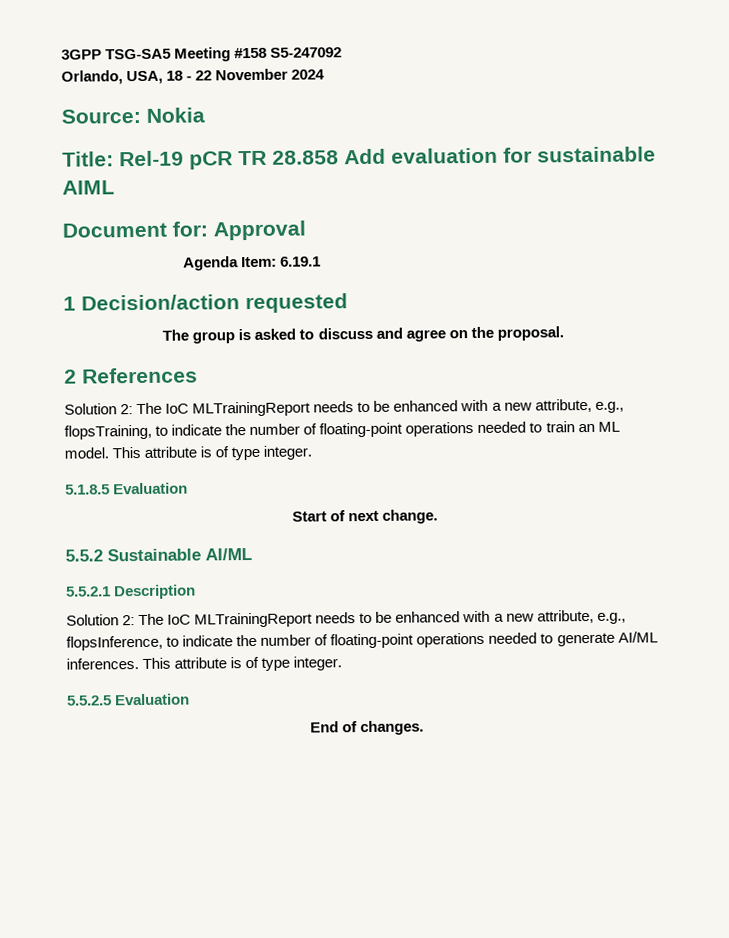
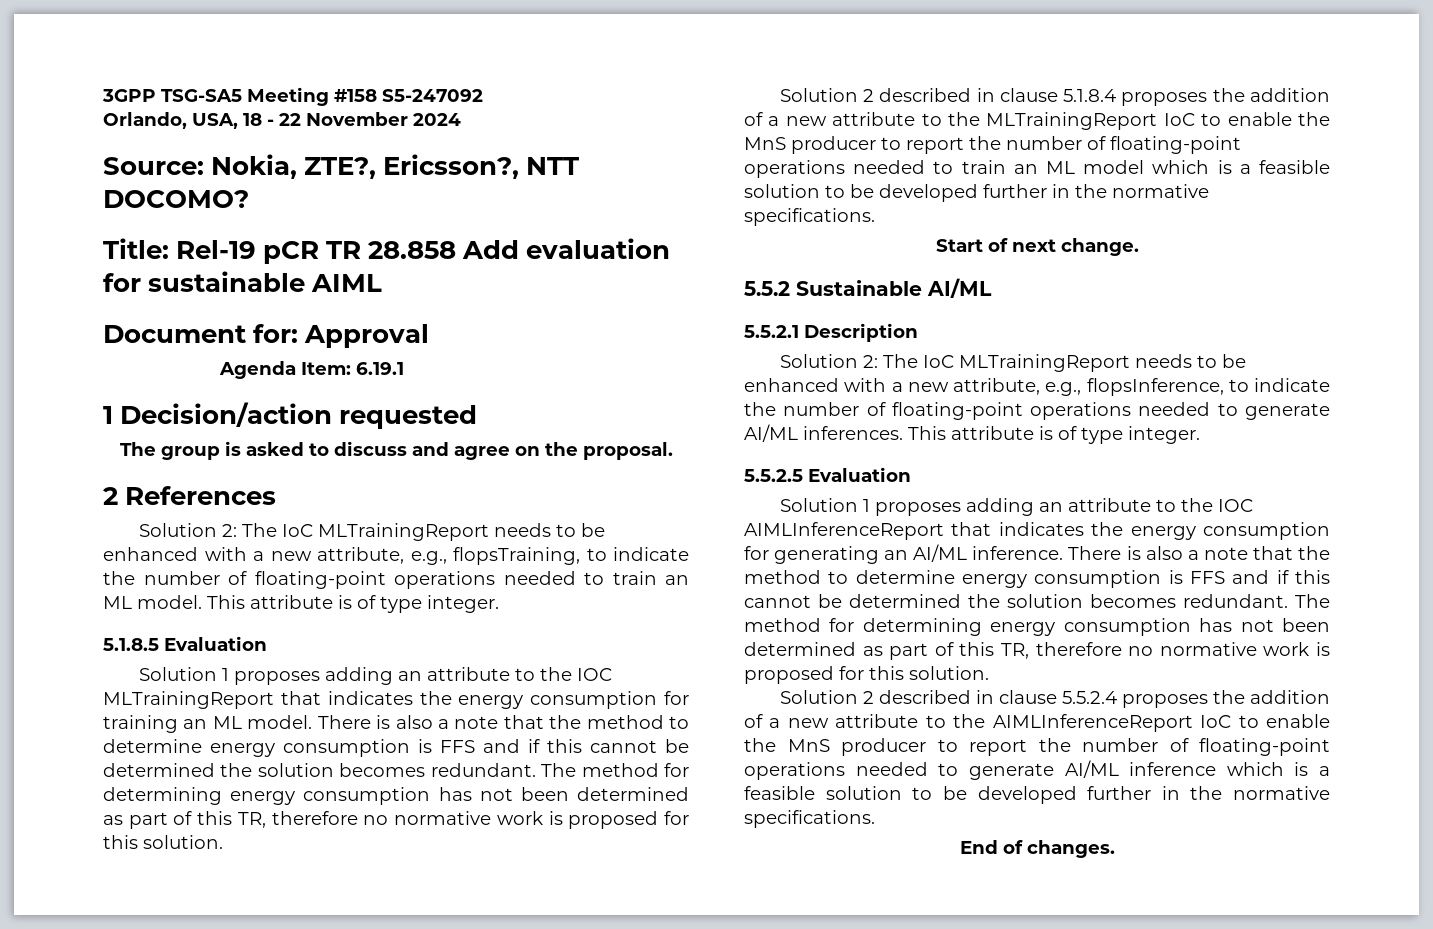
[146,107,205,123] Nokia -> [211,154,580,179] [103,190,249,208] Nokia, ZTE?, Ericsson?, NTT DOCOMO?
(189, 488) none -> [138,667,612,685] [103,691,689,709] [103,715,690,733] [103,739,689,757] [103,763,690,777] [103,787,690,805] [103,811,690,829] [103,835,223,849] [779,88,1330,106] [744,112,1330,130] [744,136,1241,154] [744,160,1330,178] [744,184,1209,202] [744,208,875,226] // Solution 1 proposes adding an attribute to the IOC MLTrainingReport that indicates the energy consumption for training an ML model. There is also a note that the method to determine energy consumption is FFS and if this cannot be determined the solution becomes redundant. The method for determining energy consumption has not been determined as part of this TR, therefore no normative work is proposed for this solution. // Solution 2 described in clause 5.1.8.4 proposes the addition of a new attribute to the MLTrainingReport IoC to enable the MnS producer to report the number of floating-point operations needed to train an ML model which is a feasible solution to be developed further in the normative specifications.
(191, 699) none -> [779,498,1253,516] [744,522,1330,540] [744,544,1330,564] [744,570,1330,588] [744,594,1330,608] [744,618,1330,636] [744,642,1330,660] [744,666,989,684] [779,690,1330,708] [744,714,1330,732] [744,738,1330,756] [744,760,1330,780] [744,786,1330,804] [744,810,875,828] // Solution 1 proposes adding an attribute to the IOC AIMLInferenceReport that indicates the energy consumption for generating an AI/ML inference. There is also a note that the method to determine energy consumption is FFS and if this cannot be determined the solution becomes redundant. The method for determining energy consumption has not been determined as part of this TR, therefore no normative work is proposed for this solution. // Solution 2 described in clause 5.5.2.4 proposes the addition of a new attribute to the AIMLInferenceReport IoC to enable the MnS producer to report the number of floating-point operations needed to generate AI/ML inference which is a feasible solution to be developed further in the normative specifications.

